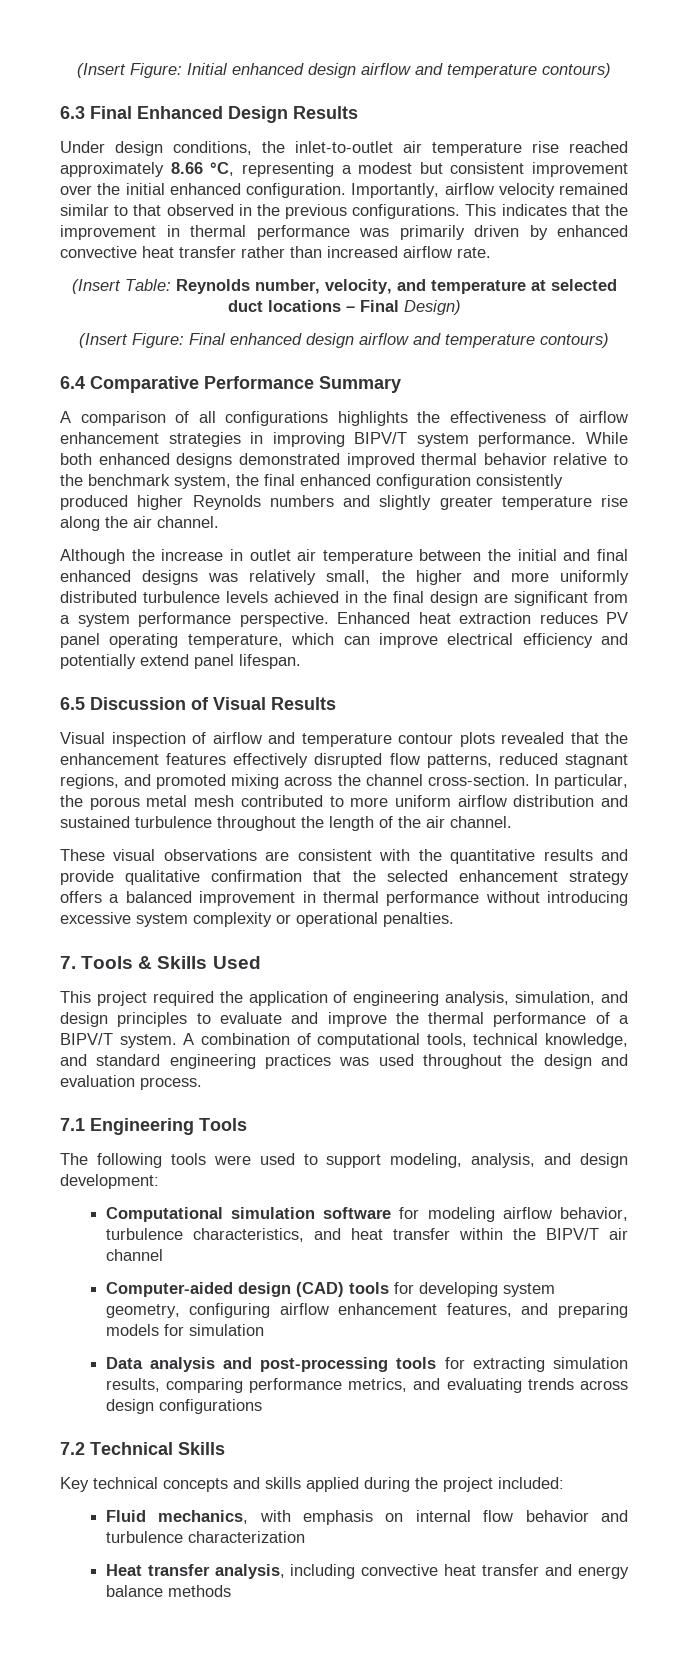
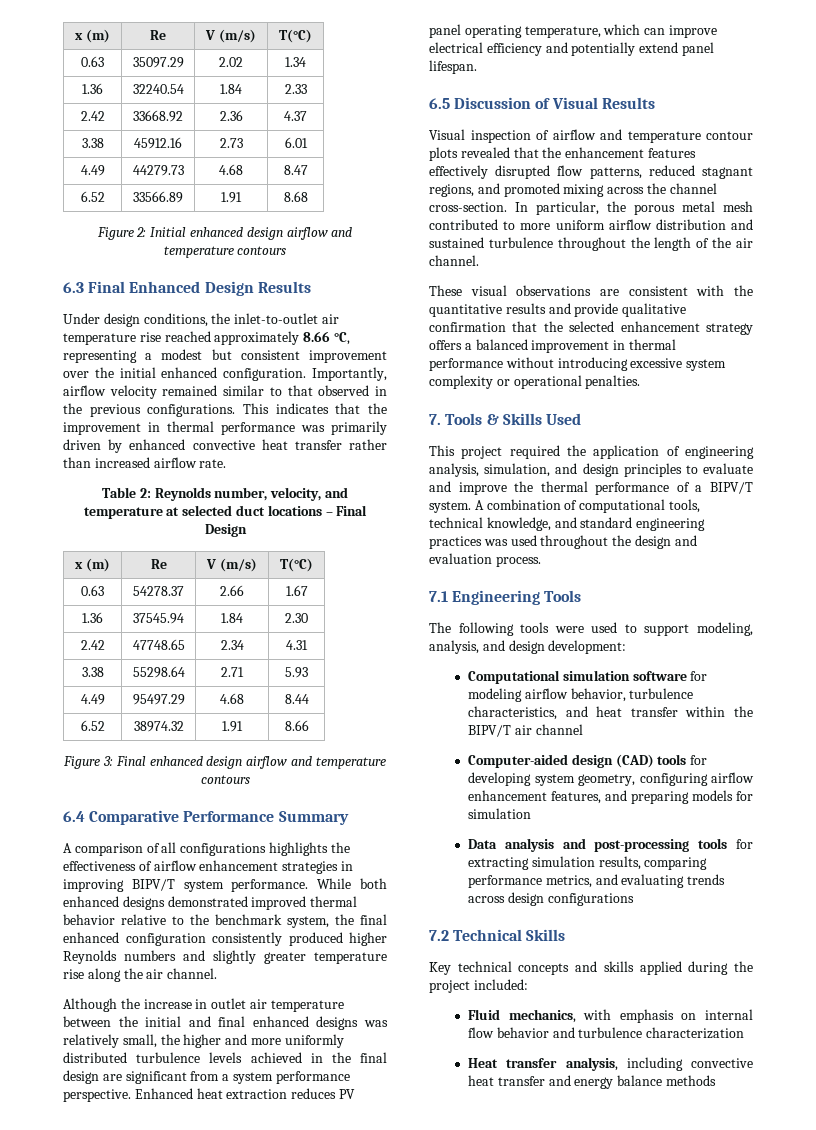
[77,63,182,78] (Insert Figure: -> [75,29,110,43] [150,30,166,40] [205,29,256,43] [279,29,312,43] [81,56,104,67] [132,57,184,68] [219,57,243,67] [285,57,306,67] [82,83,103,94] [132,84,184,94] [220,84,242,94] [284,84,307,94] [80,111,105,121] [133,110,183,122] [219,110,243,121] [284,111,307,121] [81,138,104,148] [134,137,182,149] [219,138,243,148] [284,137,308,148] [80,165,105,176] [132,165,184,176] [219,164,243,175] [283,165,308,175] [80,191,105,202] [133,191,183,203] [221,192,242,203] [283,191,308,202] [96,227,147,240] x (m) | Re | V (m/s) | T(°C) // 0.63 | 35097.29 | 2.02 | 1.34 // 1.36 | 32240.54 | 1.84 | 2.33 // 2.42 | 33668.92 | 2.36 | 4.37 // 3.38 | 45912.16 | 2.73 | 6.01 // 4.49 | 44279.73 | 4.68 | 8.47 // 6.52 | 33566.89 | 1.91 | 8.68 // Figure 2:
[542,63,611,78] contours) -> [237,246,287,255] contours
[71,279,171,294] (Insert Table: -> [102,487,151,498] Table 2:
[403,300,461,315] [79,333,184,348] Design) // (Insert Figure: -> [204,524,247,537] [75,558,110,572] [150,559,167,569] [206,558,257,572] [280,558,313,572] [81,585,104,596] [133,586,184,596] [220,585,244,596] [285,585,308,596] [82,612,103,623] [133,613,184,624] [221,613,243,623] [285,613,308,623] [80,640,105,650] [132,639,185,650] [220,640,244,650] [286,640,308,650] [81,667,104,677] [132,666,185,678] [221,667,244,677] [285,667,308,678] [80,694,105,705] [132,694,185,705] [220,693,244,704] [284,694,309,704] [80,720,105,731] [133,721,184,732] [222,721,243,732] [284,720,309,731] [63,756,114,769] Design // x (m) | Re | V (m/s) | T(°C) // 0.63 | 54278.37 | 2.66 | 1.67 // 1.36 | 37545.94 | 1.84 | 2.30 // 2.42 | 47748.65 | 2.34 | 4.31 // 3.38 | 55298.64 | 2.71 | 5.93 // 4.49 | 95497.29 | 4.68 | 8.44 // 6.52 | 38974.32 | 1.91 | 8.66 // Figure 3:
[540,333,609,348] contours) -> [200,775,250,784] contours

